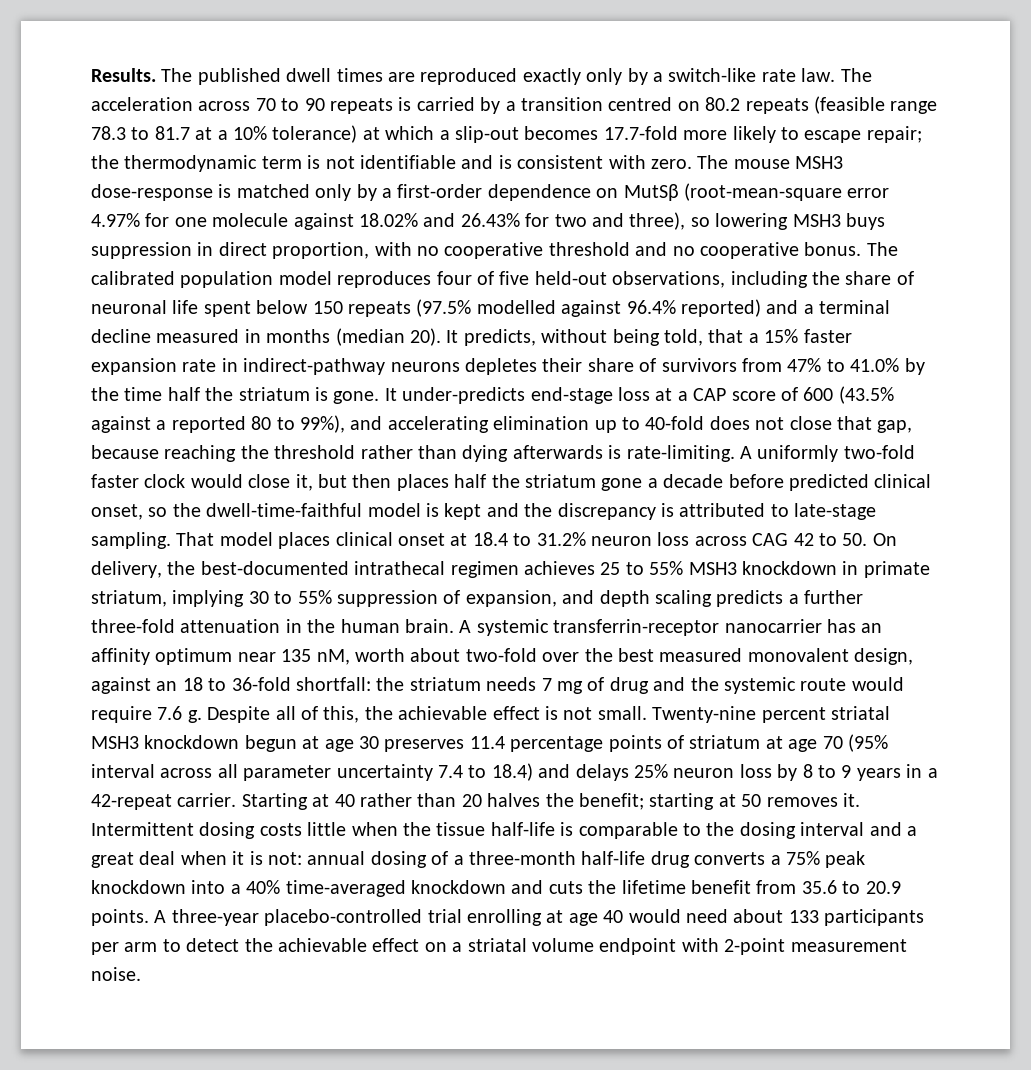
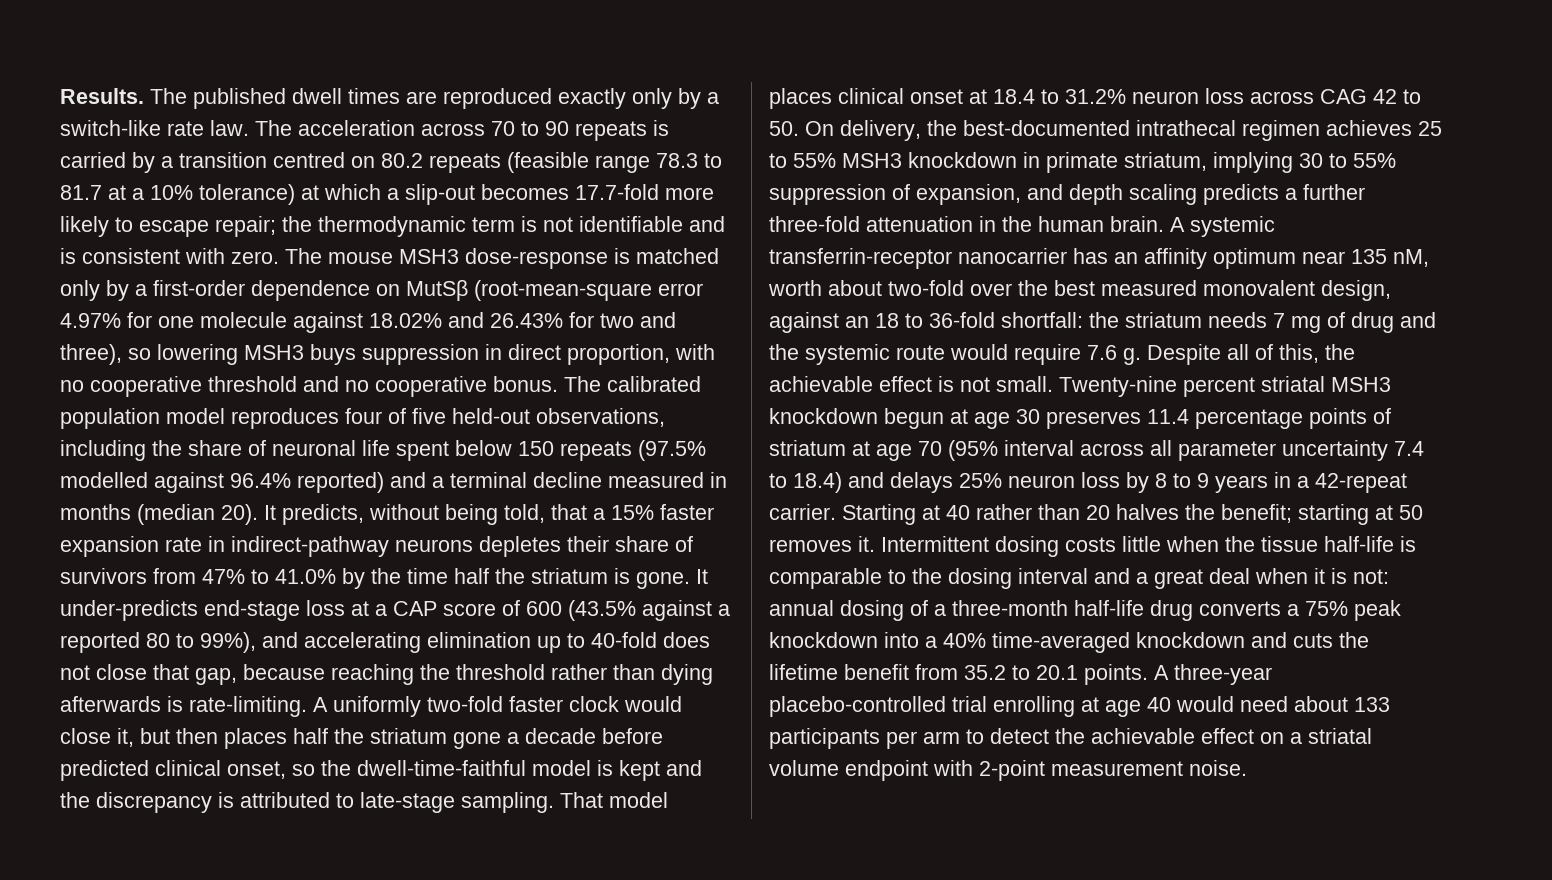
[801,880,901,894] 35.6 to 20.9 -> [964,665,1078,680] 35.2 to 20.1

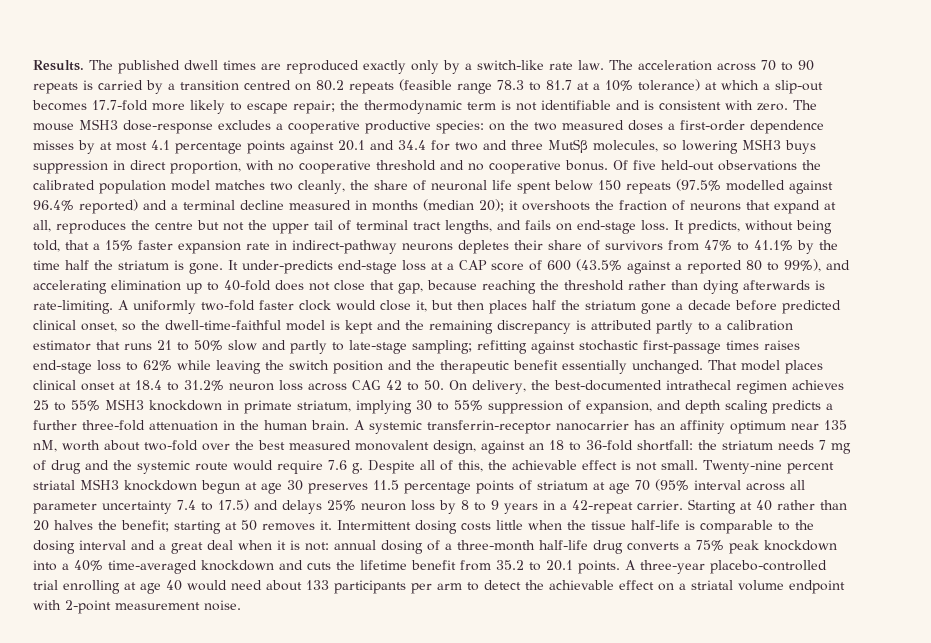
[614,248,719,264] [60,280,703,301] [60,312,676,333] [60,344,122,365] is matched only by a first-order dependence on MutSβ (root-mean-square error 4.97% for one molecule against 18.02% and 26.43% for two and three), -> [218,120,824,134] [33,139,658,154] excludes a cooperative productive species: on the two measured doses a first-order dependence misses by at most 4.1 percentage points against 20.1 and 34.4 for two and three MutSβ molecules,
[564,376,701,392] [60,408,665,429] [60,440,146,461] The calibrated population model reproduces four of five held-out observations, including -> [613,160,821,171] [33,180,345,194] Of five held-out observations the calibrated population model matches two cleanly,
[221,504,258,525] 20). -> [479,199,836,214] [33,220,669,234] 20); it overshoots the fraction of neurons that expand at all, reproduces the centre but not the upper tail of terminal tract lengths, and fails on end-stage loss.
[275,569,336,584] 41.0% -> [754,240,793,251] 41.1%
(90, 800) none -> [429,320,493,334] remaining
[336,792,554,813] to late-stage sampling. -> [656,320,793,334] [33,340,800,354] [33,360,703,374] partly to a calibration estimator that runs 21 to 50% slow and partly to late-stage sampling; refitting against stochastic first-passage times raises end-stage loss to 62% while leaving the switch position and the therapeutic benefit essentially unchanged.
[1147,409,1189,424] 11.4 -> [373,480,399,490] 11.5
[793,472,842,493] 18.4) -> [218,499,249,511] 17.5)

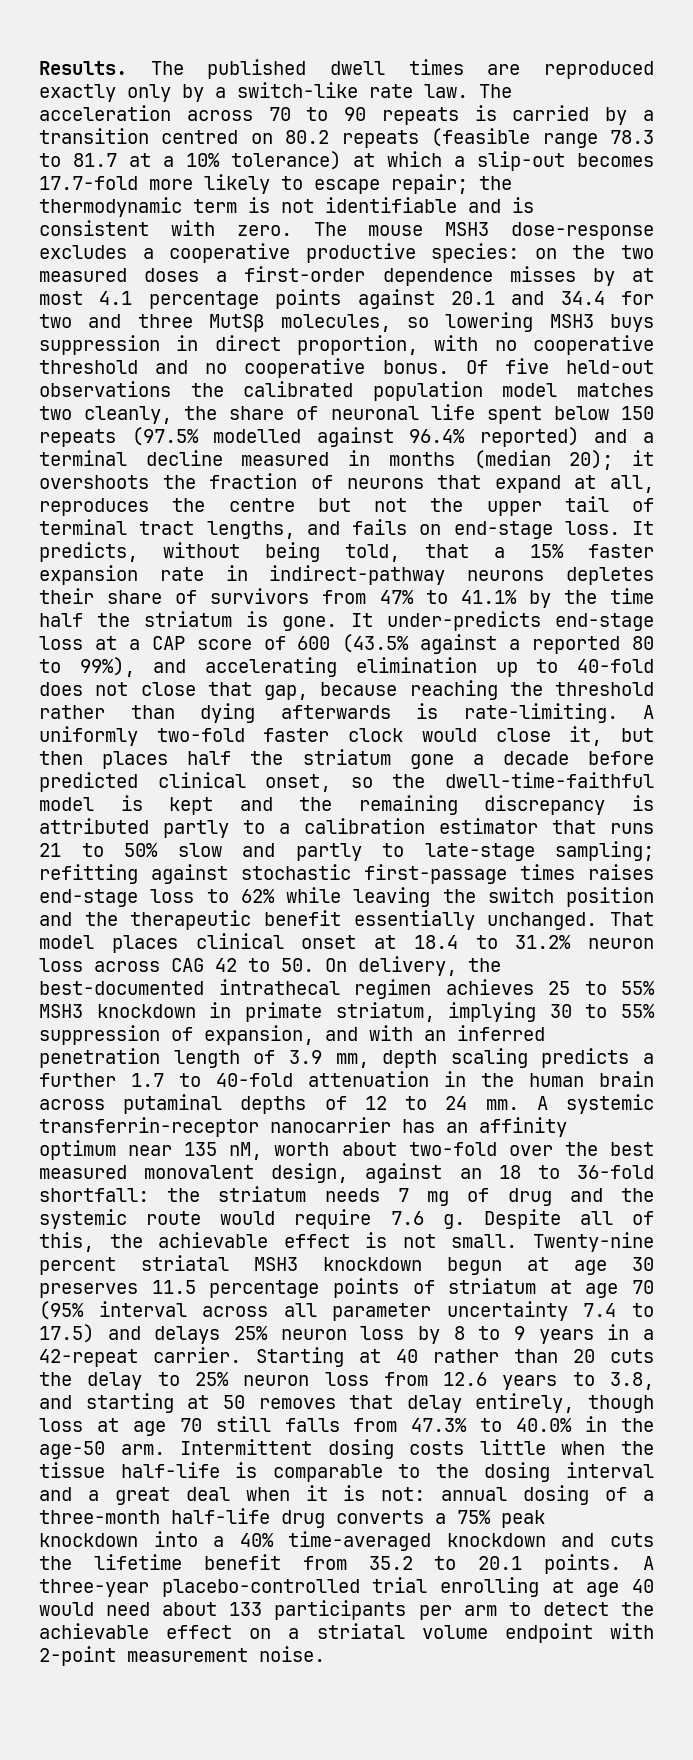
(681, 405) none -> [369,1025,545,1041] [39,1048,369,1068] with an inferred penetration length of 3.9 mm,
[82,420,145,431] three-fold -> [131,1073,293,1087] 1.7 to 40-fold
[311,420,349,430] brain. -> [599,1071,654,1087] [39,1094,519,1114] brain across putaminal depths of 12 to 24 mm.
[54,520,332,534] halves the benefit; starting at 50 removes it. -> [610,1349,654,1363] [39,1372,654,1390] [39,1393,654,1413] [39,1416,654,1436] [39,1441,165,1459] cuts the delay to 25% neuron loss from 12.6 years to 3.8, and starting at 50 removes that delay entirely, though loss at age 70 still falls from 47.3% to 40.0% in the age-50 arm.

